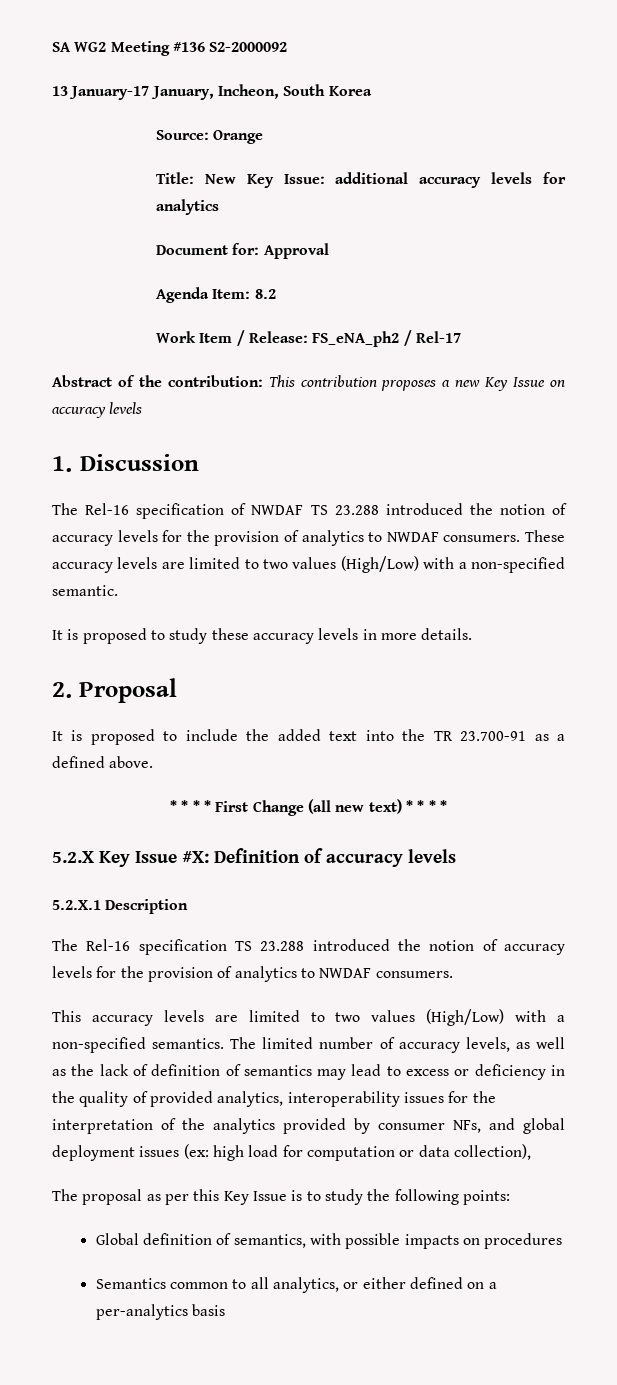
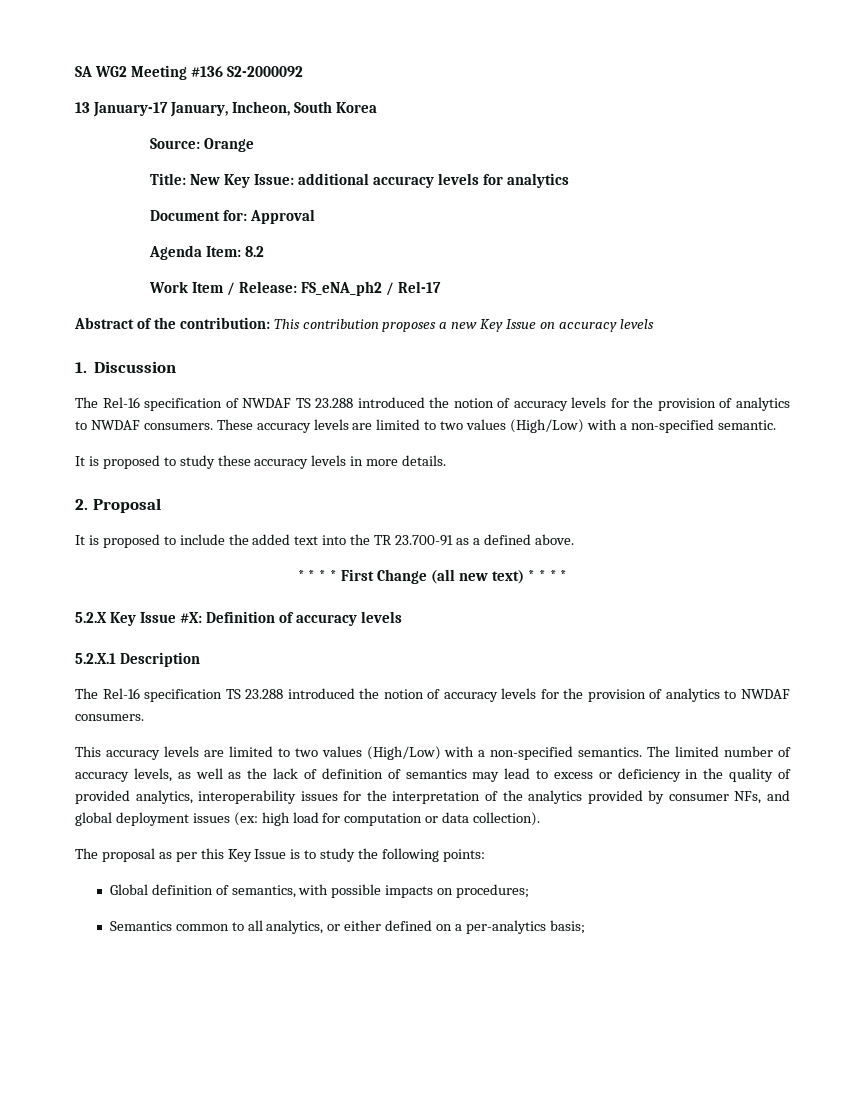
[453,1144,531,1160] collection), -> [473,812,541,826] collection).
[484,1233,563,1249] procedures -> [456,884,530,898] procedures;
[191,1304,225,1316] basis -> [549,920,585,934] basis;

